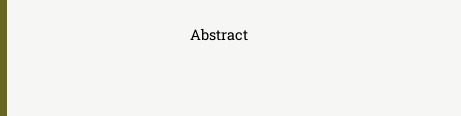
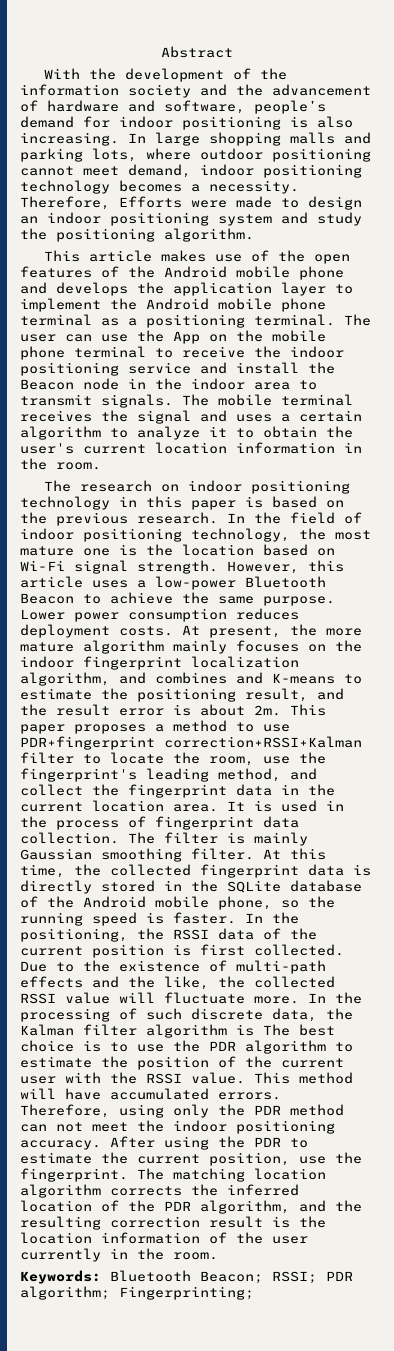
(248, 34) none -> [43,68,287,82] [20,84,371,98] [20,100,326,114] [20,116,353,130] [20,132,371,146] [20,148,371,162] [20,164,362,178] [20,180,299,194] [20,196,362,210] [20,212,362,226] [20,228,254,242] [43,250,350,264] [20,266,344,280] [20,282,353,296] [20,298,326,312] [20,314,371,328] [20,330,326,344] [20,346,344,360] [20,362,335,376] [20,378,317,390] [20,394,353,408] [20,410,362,424] [20,426,353,440] [20,442,362,454] [20,458,101,470] [43,480,350,494] [20,496,344,510] [20,512,362,526] [20,528,371,542] [20,544,335,556] [20,560,344,574] [20,576,326,590] [20,592,335,606] [20,608,299,622] [20,624,362,638] [20,640,362,654] [20,656,299,670] [20,672,362,686] [20,688,344,702] [20,704,326,716] [20,720,290,734] [20,736,362,750] [20,752,326,766] [20,768,317,782] [20,784,335,798] [20,800,344,812] [20,816,299,830] [20,832,308,846] [20,848,326,862] [20,864,371,878] [20,880,362,894] [20,896,335,910] [20,912,299,926] [20,928,317,942] [20,944,344,958] [20,960,326,974] [20,976,335,990] [20,992,362,1004] [20,1008,353,1022] [20,1024,335,1038] [20,1040,353,1054] [20,1056,344,1070] [20,1072,353,1084] [20,1088,281,1100] [20,1104,344,1118] [20,1120,335,1134] [20,1136,308,1150] [20,1152,362,1166] [20,1168,326,1182] [20,1184,299,1198] [20,1200,362,1214] [20,1216,326,1230] [20,1232,308,1244] [20,1248,218,1262] [20,1270,353,1284] [20,1286,254,1300] // With the development of the information society and the advancement of hardware and software, people’s demand for indoor positioning is also increasing. In large shopping malls and parking lots, where outdoor positioning cannot meet demand, indoor positioning technology becomes a necessity. Therefore, Efforts were made to design an indoor positioning system and study the positioning algorithm. // This article makes use of the open features of the Android mobile phone and develops the application layer to implement the Android mobile phone terminal as a positioning terminal. The user can use the App on the mobile phone terminal to receive the indoor positioning service and install the Beacon node in the indoor area to transmit signals. The mobile terminal receives the signal and uses a certain algorithm to analyze it to obtain the user's current location information in the room. // The research on indoor positioning technology in this paper is based on the previous research. In the field of indoor positioning technology, the most mature one is the location based on Wi-Fi signal strength. However, this article uses a low-power Bluetooth Beacon to achieve the same purpose. Lower power consumption reduces deployment costs. At present, the more mature algorithm mainly focuses on the indoor fingerprint localization algorithm, and combines and K-means to estimate the positioning result, and the result error is about 2m. This paper proposes a method to use PDR+fingerprint correction+RSSI+Kalman filter to locate the room, use the fingerprint's leading method, and collect the fingerprint data in the current location area. It is used in the process of fingerprint data collection. The filter is mainly Gaussian smoothing filter. At this time, the collected fingerprint data is directly stored in the SQLite database of the Android mobile phone, so the running speed is faster. In the positioning, the RSSI data of the current position is first collected. Due to the existence of multi-path effects and the like, the collected RSSI value will fluctuate more. In the processing of such discrete data, the Kalman filter algorithm is The best choice is to use the PDR algorithm to estimate the position of the current user with the RSSI value. This method will have accumulated errors. Therefore, using only the PDR method can not meet the indoor positioning accuracy. After using the PDR to estimate the current position, use the fingerprint. The matching location algorithm corrects the inferred location of the PDR algorithm, and the resulting correction result is the location information of the user currently in the room. // Keywords: Bluetooth Beacon; RSSI; PDR algorithm; Fingerprinting;

